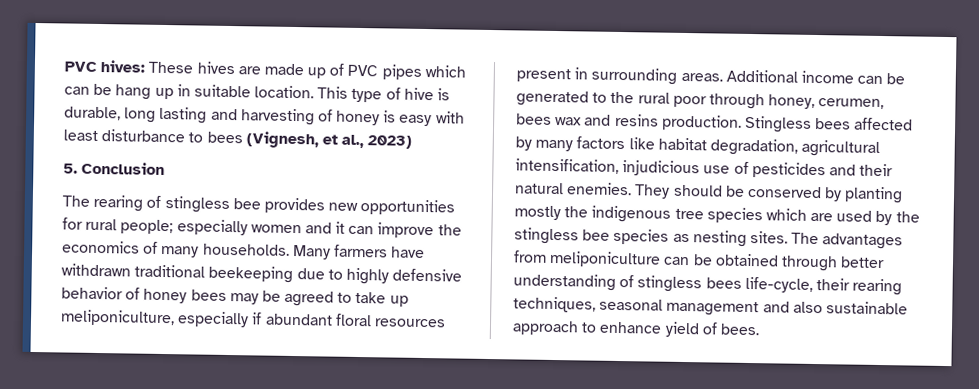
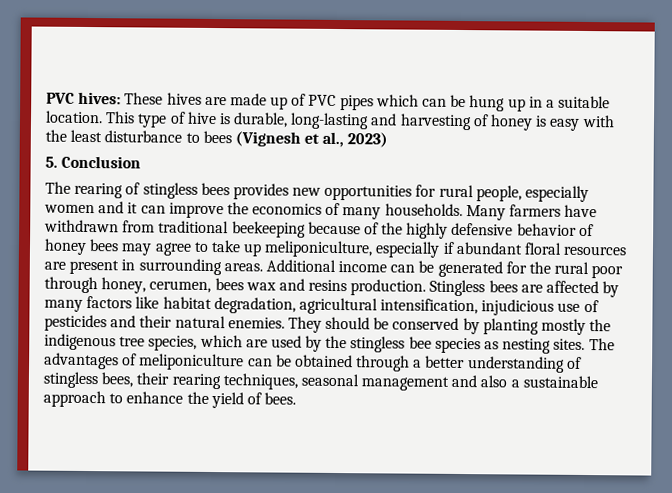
[115,84,152,100] hang -> [469,95,506,112] hung
(191, 90) none -> [545,99,555,108] a
[124,106,208,124] long lasting -> [290,112,370,130] long-lasting
(465, 117) none -> [45,129,67,142] the
[245,131,319,149] (Vignesh, -> [234,131,301,147] (Vignesh
[232,198,261,210] bee -> [200,182,230,196] bees
[120,219,174,235] people; -> [475,185,522,202] people,
(131, 270) none -> [122,220,156,233] from
[296,268,343,280] due to -> [307,221,404,235] because of the
[261,290,335,307] be agreed -> [154,242,192,256] agree
(446, 323) none -> [44,261,66,270] are
[592,92,608,103] to -> [505,261,527,274] for
(852, 123) none -> [520,284,543,293] are
[706,207,763,224] species -> [148,335,198,351] species,
[513,250,547,263] from -> [122,353,138,366] of
(838, 263) none -> [413,359,423,368] a
[705,276,813,293] bees life-cycle, -> [101,372,134,388] bees,
(823, 307) none -> [510,379,520,388] a
(663, 327) none -> [186,391,209,404] the

